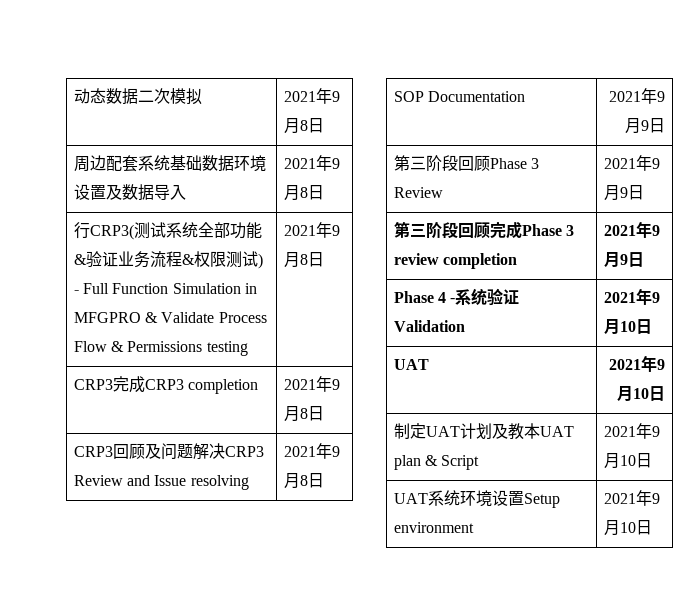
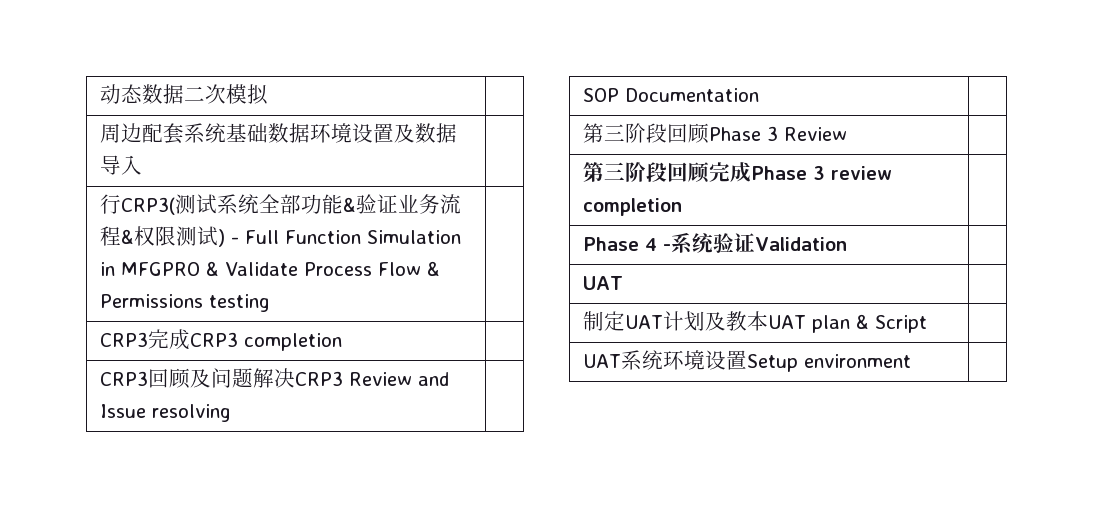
[283,88,340,104] [283,118,324,134] 2021年9月8日 -> (268, 94) none
[283,155,340,171] [283,185,324,201] 2021年9月8日 -> (142, 165) none
[283,222,340,238] [283,252,324,268] 2021年9月8日 -> (270, 303) none
[283,376,340,392] [283,406,324,422] 2021年9月8日 -> (342, 342) none
[283,443,340,459] [283,473,324,489] [393,91,526,102] [609,88,666,104] [625,118,666,134] 2021年9月8日 // SOP Documentation | 2021年9月9日 -> [582,88,759,102] // SOP Documentation |
[603,155,660,171] [603,185,644,201] 2021年9月9日 -> (847, 134) none
[603,221,660,238] [603,252,644,268] 2021年9月9日 -> (682, 207) none
[603,288,660,305] [603,319,652,335] [393,359,429,370] [609,355,666,372] [617,386,666,402] 2021年9月10日 // UAT | 2021年9月10日 -> [582,276,623,290] // UAT |
[603,423,660,439] [603,453,652,469] 2021年9月10日 -> (927, 324) none
[603,490,660,506] [603,520,652,536] 2021年9月10日 -> (911, 361) none

